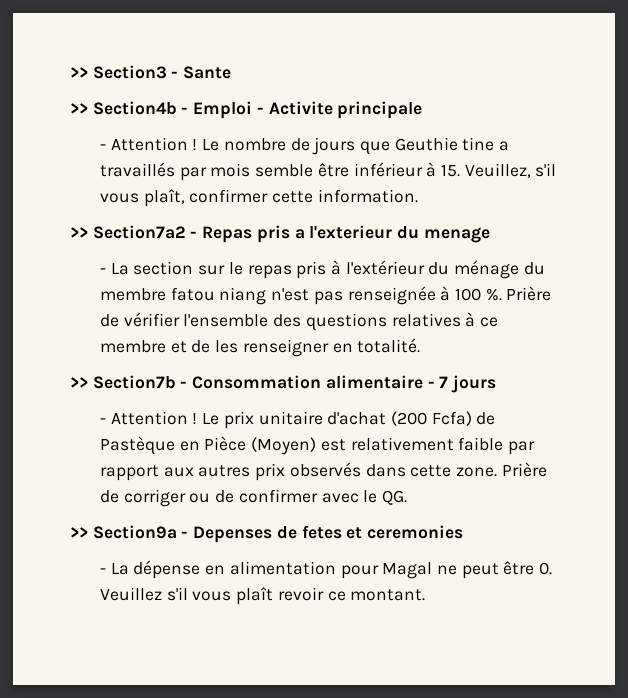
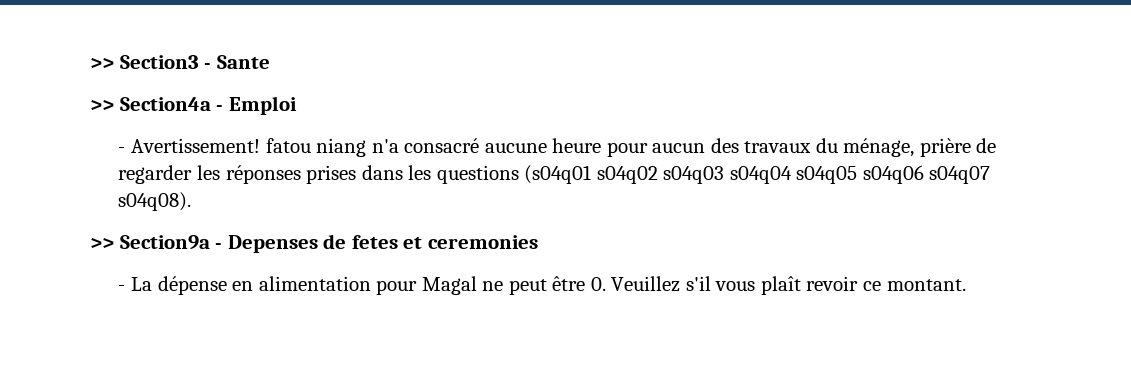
[92,101,177,115] Section4b -> [119,97,211,111] Section4a
[256,101,423,119] [99,137,510,155] [99,162,557,181] [99,189,418,207] [70,225,490,243] [99,260,545,279] [99,286,552,305] [99,312,498,331] [99,338,421,357] [70,375,497,393] [99,411,496,429] [99,436,535,455] [99,462,547,481] [99,489,407,507] - Activite principale // - Attention ! Le nombre de jours que Geuthie tine a travaillés par mois semble être inférieur à 15. Veuillez, s'il vous plaît, confirmer cette information. // >> Section7a2 - Repas pris a l'exterieur du menage // - La section sur le repas pris à l'extérieur du ménage du membre fatou niang n'est pas renseignée à 100 %. Prière de vérifier l'ensemble des questions relatives à ce membre et de les renseigner en totalité. // >> Section7b - Consommation alimentaire - 7 jours // - Attention ! Le prix unitaire d'achat (200 Fcfa) de Pastèque en Pièce (Moyen) est relativement faible par rapport aux autres prix observés dans cette zone. Prière de corriger ou de confirmer avec le QG. -> [118,138,997,157] [118,165,991,184] [118,192,192,211] // - Avertissement! fatou niang n'a consacré aucune heure pour aucun des travaux du ménage, prière de regarder les réponses prises dans les questions (s04q01 s04q02 s04q03 s04q04 s04q05 s04q06 s04q07 s04q08).

